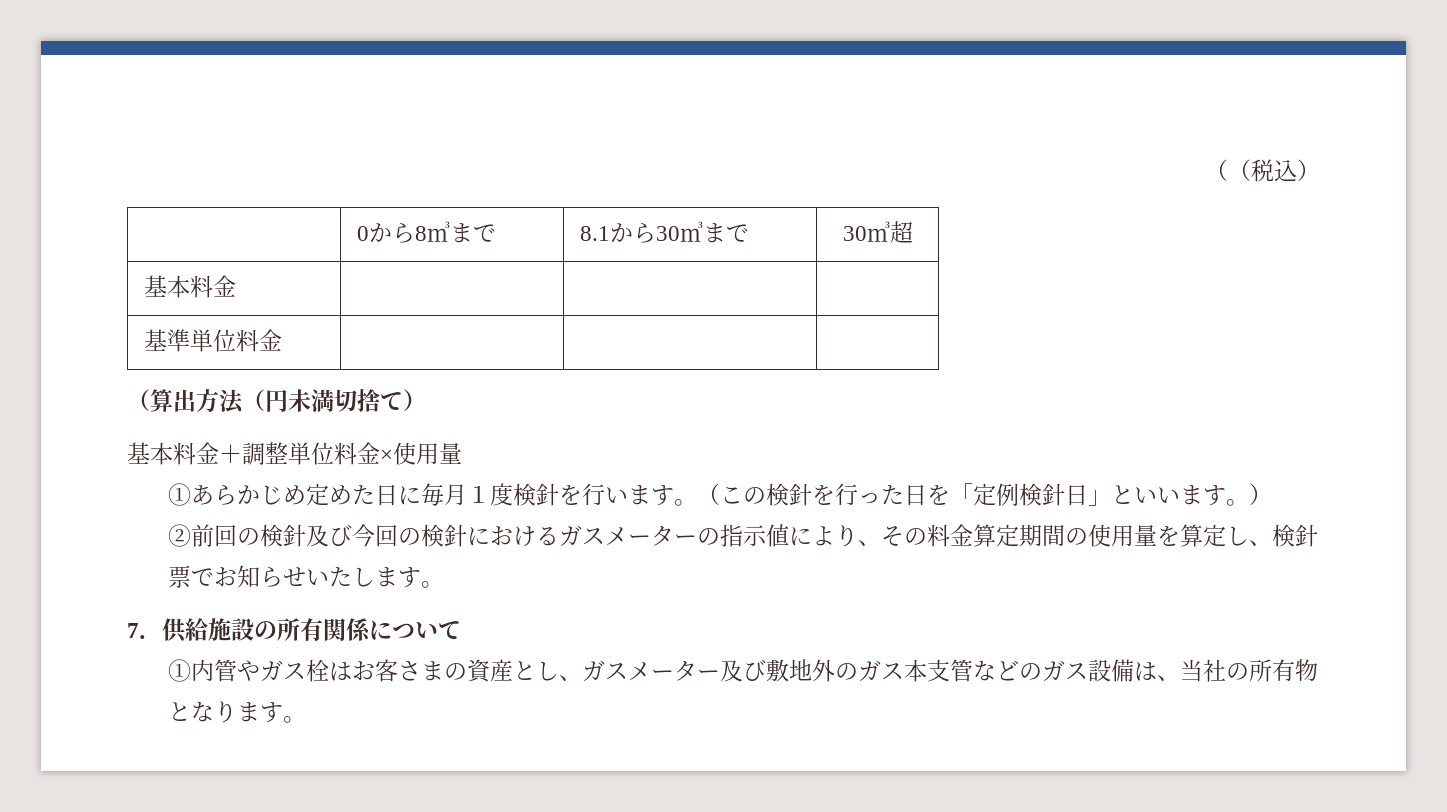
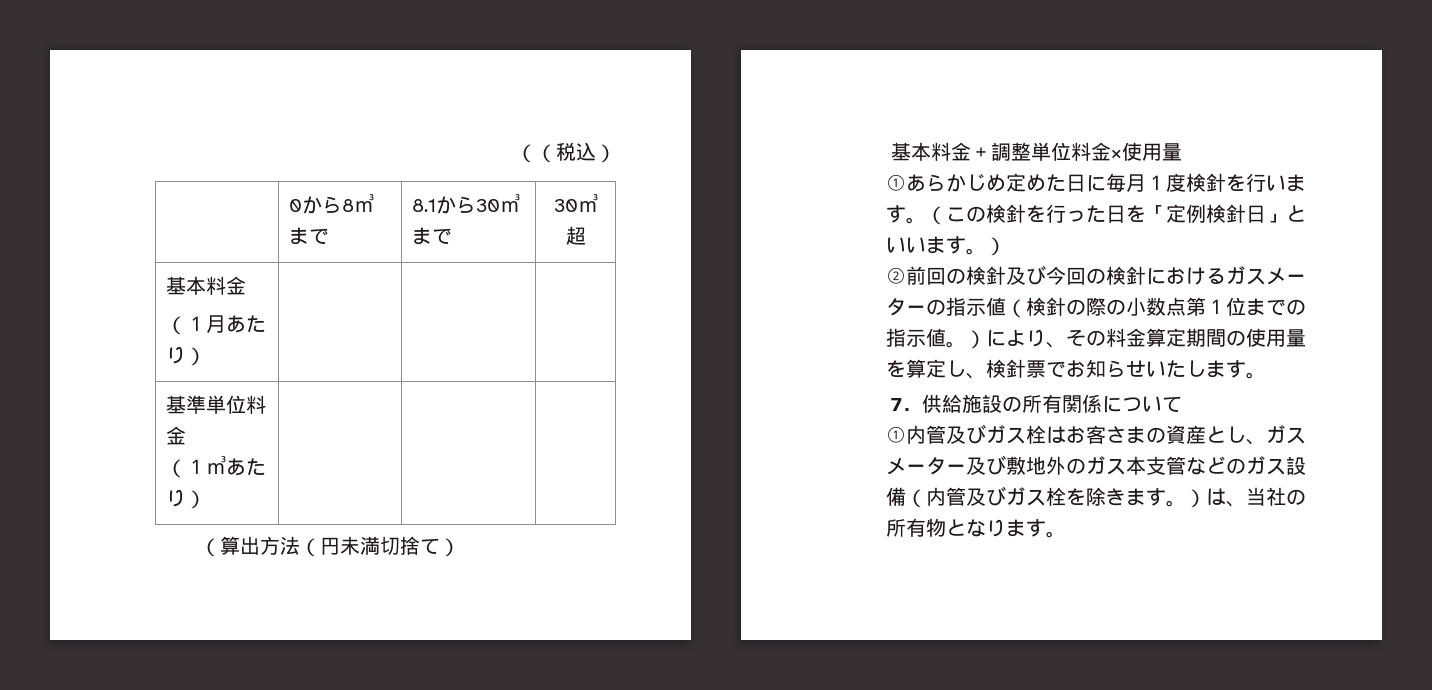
(237, 286) none -> [165,315,266,335] [165,346,206,366] // （１月あたり）
(283, 340) none -> [165,455,266,478] [165,489,206,509] // （１㎥あたり）
(790, 535) none -> [1005,297,1306,318] [885,328,986,349] （検針の際の小数点第１位までの指示値。）
[237,660,261,681] や -> [945,424,986,444] 及び
(1135, 670) none -> [905,486,1206,508] （内管及びガス栓を除きます。）

